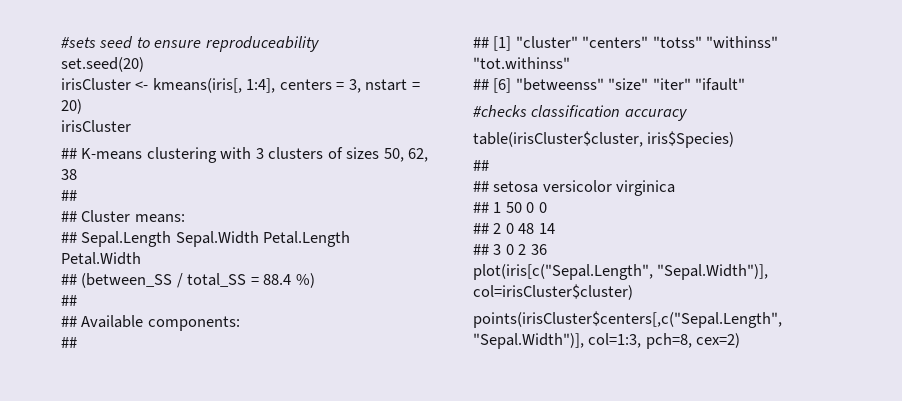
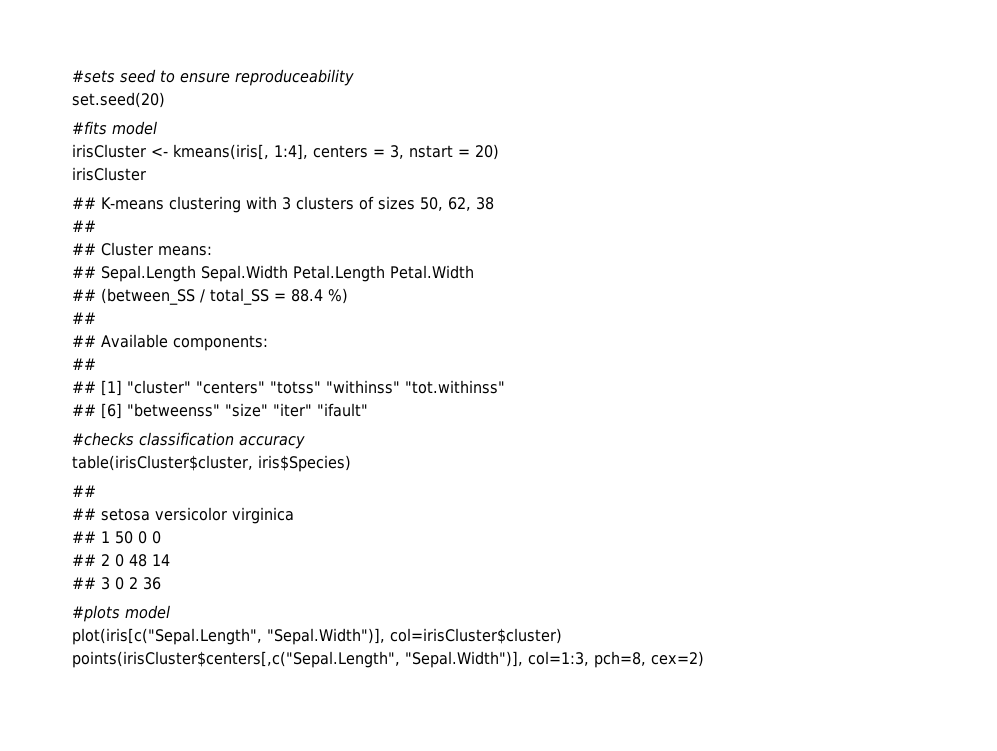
(144, 64) none -> [72,121,157,135] // #fits model
(547, 249) none -> [72,605,170,622] // #plots model

